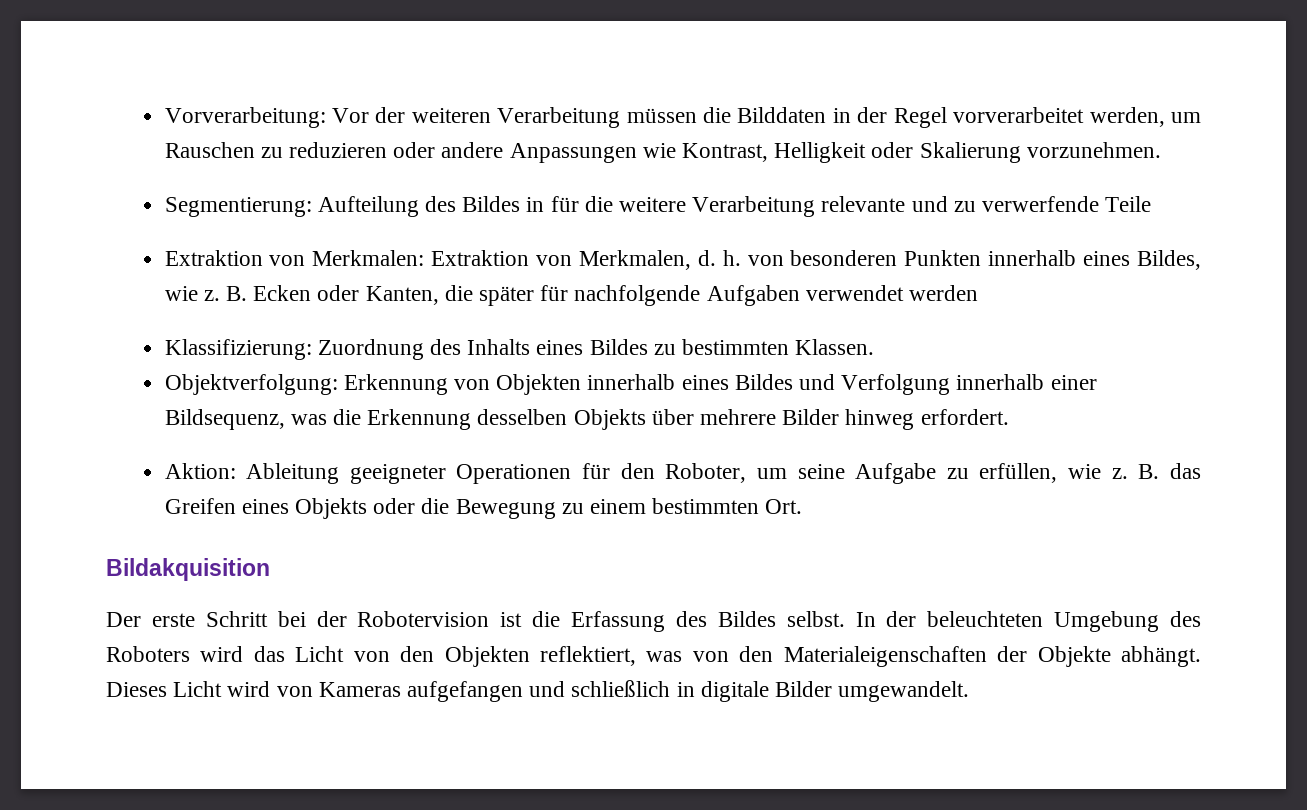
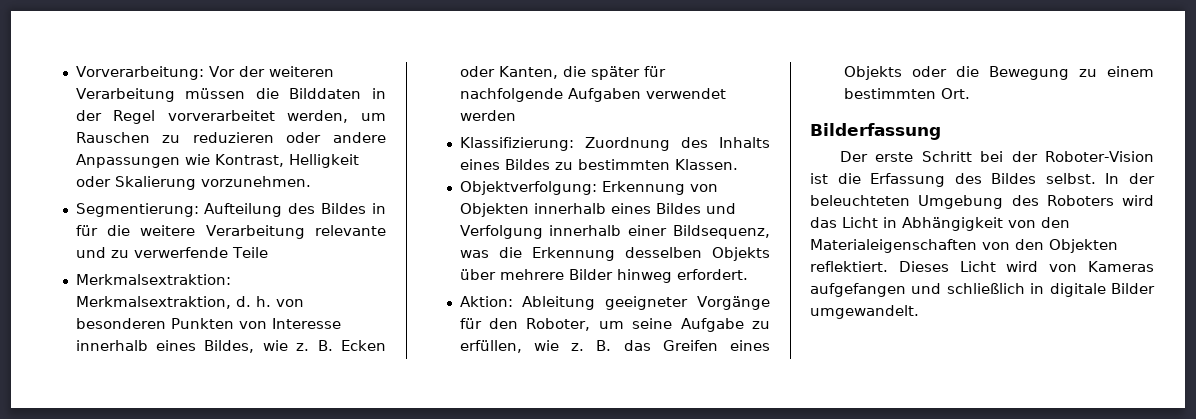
[164,250,691,270] Extraktion von Merkmalen: Extraktion von Merkmalen, -> [75,274,231,285] [75,296,231,309] Merkmalsextraktion: Merkmalsextraktion,
(982, 258) none -> [238,318,341,329] von Interesse
[456,464,572,484] Operationen -> [697,296,771,310] Vorgänge
[106,558,270,581] Bildakquisition -> [810,123,941,140] Bilderfassung
[357,611,490,627] Robotervision -> [1045,151,1155,162] Roboter-Vision
[353,646,1201,667] von den Objekten reflektiert, was von den Materialeigenschaften der Objekte abhängt. -> [883,217,1070,231] [810,239,1118,253] [810,261,888,272] in Abhängigkeit von den Materialeigenschaften von den Objekten reflektiert.

